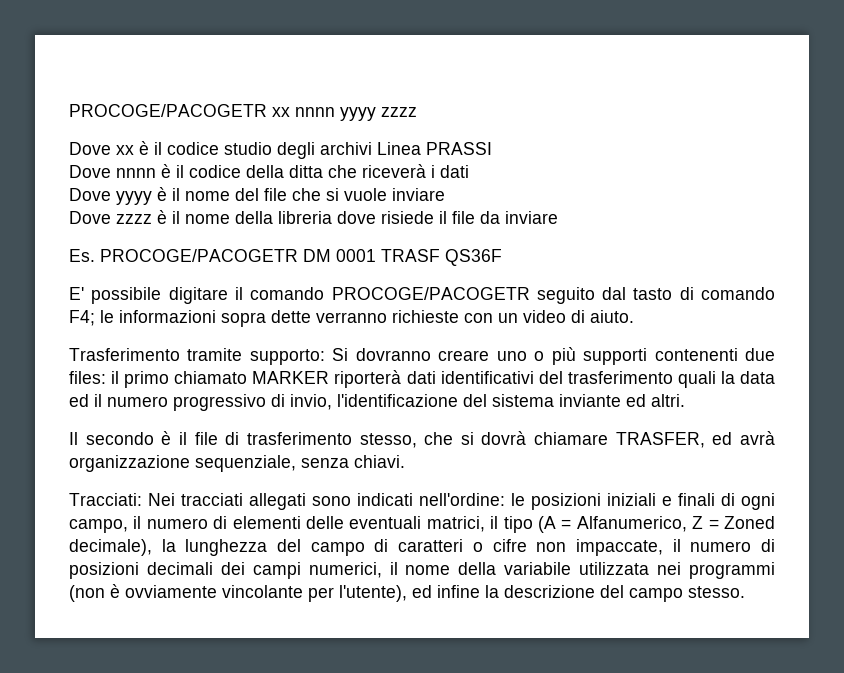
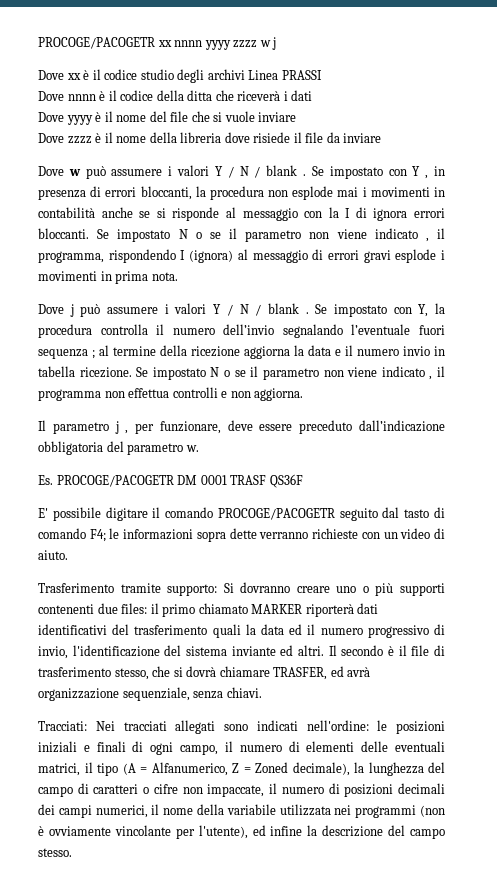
(417, 112) none -> [259,37,277,50] w j
(558, 217) none -> [38,165,445,179] [38,186,446,200] [38,207,445,221] [38,228,446,242] [38,249,445,263] [38,271,178,284] [38,303,445,317] [38,324,445,338] [38,345,445,359] [38,366,446,380] [38,387,304,401] [38,420,445,434] [38,441,199,455] // Dove w può assumere i valori Y / N / blank . Se impostato con Y , in presenza di errori bloccanti, la procedura non esplode mai i movimenti in contabilità anche se si risponde al messaggio con la I di ignora errori bloccanti. Se impostato N o se il parametro non viene indicato , il programma, rispondendo I (ignora) al messaggio di errori gravi esplode i movimenti in prima nota. // Dove j può assumere i valori Y / N / blank . Se impostato con Y, la procedura controlla il numero dell’invio segnalando l’eventuale fuori sequenza ; al termine della ricezione aggiorna la data e il numero invio in tabella ricezione. Se impostato N o se il parametro non viene indicato , il programma non effettua controlli e non aggiorna. // Il parametro j , per funzionare, deve essere preceduto dall’indicazione obbligatoria del parametro w.
(685, 400) // -> (324, 650) none

